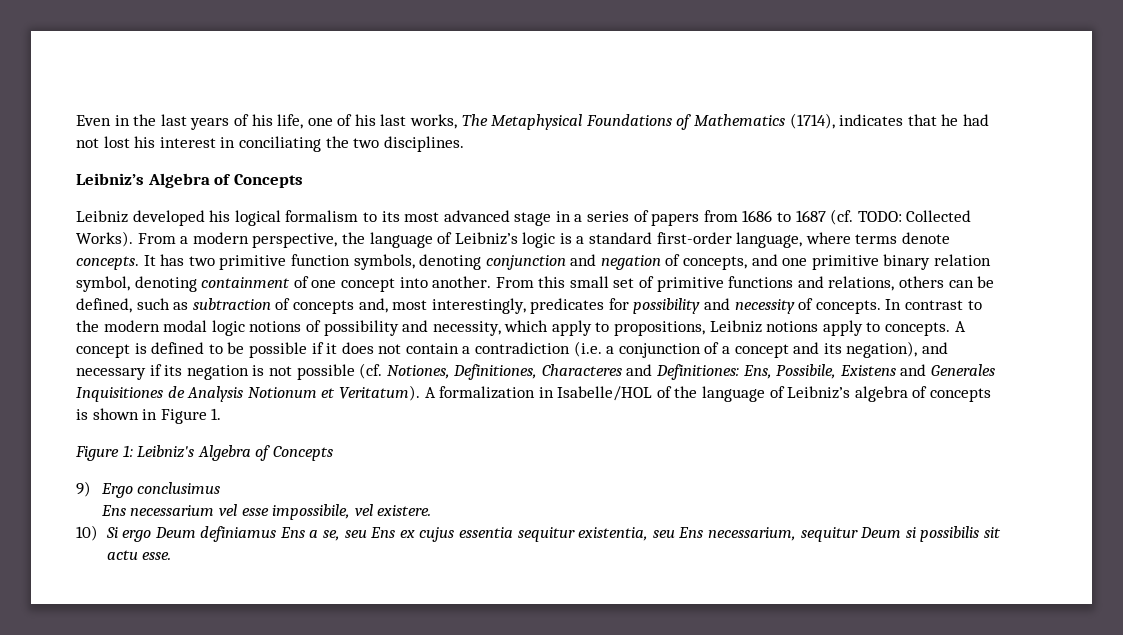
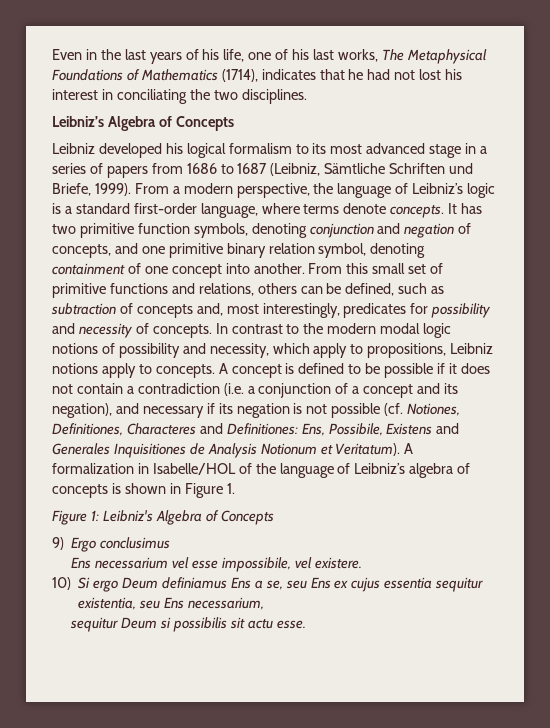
[830,209,972,225] [76,231,133,247] (cf. TODO: Collected Works). -> [270,163,474,176] [52,183,131,196] (Leibniz, Sämtliche Schriften und Briefe, 1999).
(796, 534) none -> (264, 603) //

